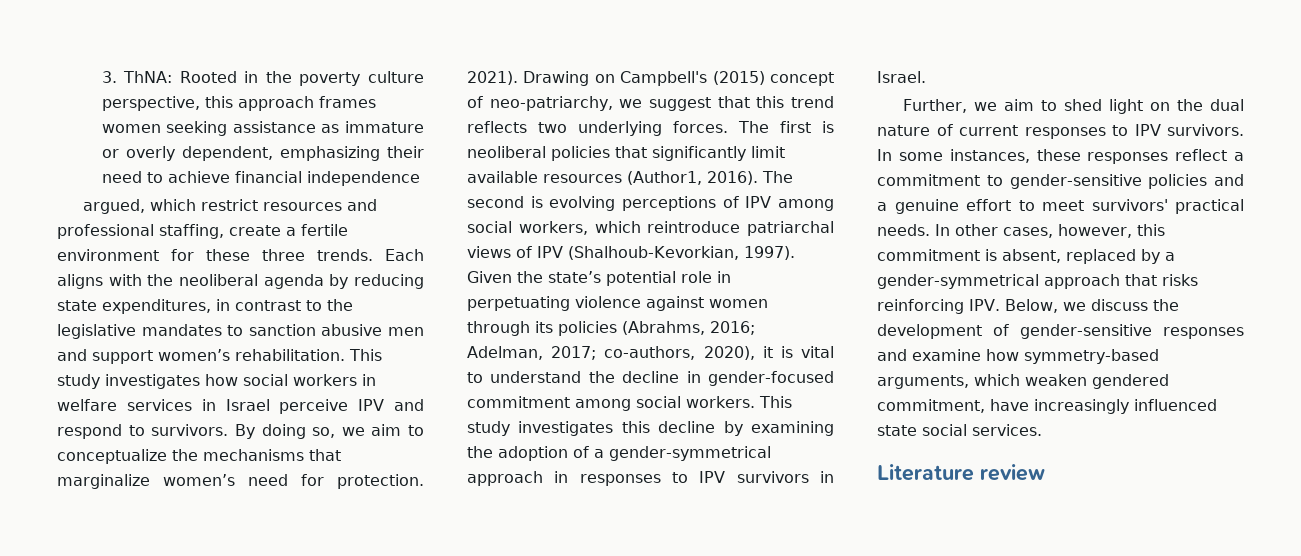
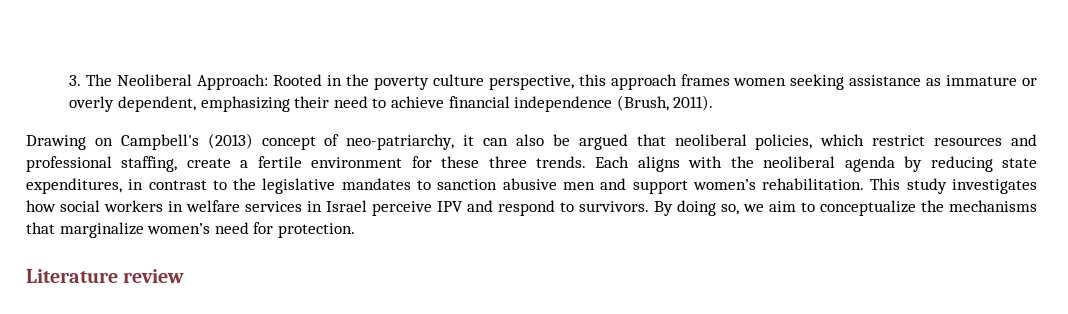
[123,71,173,83] ThNA: -> [86,74,269,90] The Neoliberal Approach:
[82,199,145,214] // argued, -> [616,95,714,111] [26,133,813,150] (Brush, 2011). // Drawing on Campbell's (2013) concept of neo-patriarchy, it can also be argued that neoliberal policies,
[467,71,834,86] [467,96,834,111] [467,121,834,136] [467,146,785,161] [467,171,793,185] [467,196,834,211] [467,221,834,236] [467,246,795,260] [467,271,731,286] [467,296,768,311] [467,321,755,336] [467,346,834,360] [467,371,835,386] [467,396,792,411] [467,421,834,436] [467,446,771,461] [467,471,834,486] [877,71,926,83] [902,99,1244,114] [877,124,1244,139] [877,149,1244,164] [877,174,1244,189] [877,199,1244,214] [877,224,1165,238] [877,249,1175,264] [877,274,1198,289] [877,299,1179,314] [877,324,1244,339] [877,349,1159,364] [877,374,1169,389] [877,399,1217,414] [877,424,1042,436] 2021). Drawing on Campbell's (2015) concept of neo-patriarchy, we suggest that this trend reflects two underlying forces. The first is neoliberal policies that significantly limit available resources (Author1, 2016). The second is evolving perceptions of IPV among social workers, which reintroduce patriarchal views of IPV (Shalhoub-Kevorkian, 1997). Given the state’s potential role in perpetuating violence against women through its policies (Abrahms, 2016; Adelman, 2017; co-authors, 2020), it is vital to understand the decline in gender-focused commitment among social workers. This study investigates this decline by examining the adoption of a gender-symmetrical approach in responses to IPV survivors in Israel. // Further, we aim to shed light on the dual nature of current responses to IPV survivors. In some instances, these responses reflect a commitment to gender-sensitive policies and a genuine effort to meet survivors' practical needs. In other cases, however, this commitment is absent, replaced by a gender-symmetrical approach that risks reinforcing IPV. Below, we discuss the development of gender-sensitive responses and examine how symmetry-based arguments, which weaken gendered commitment, have increasingly influenced state social services. -> (355, 230) none

